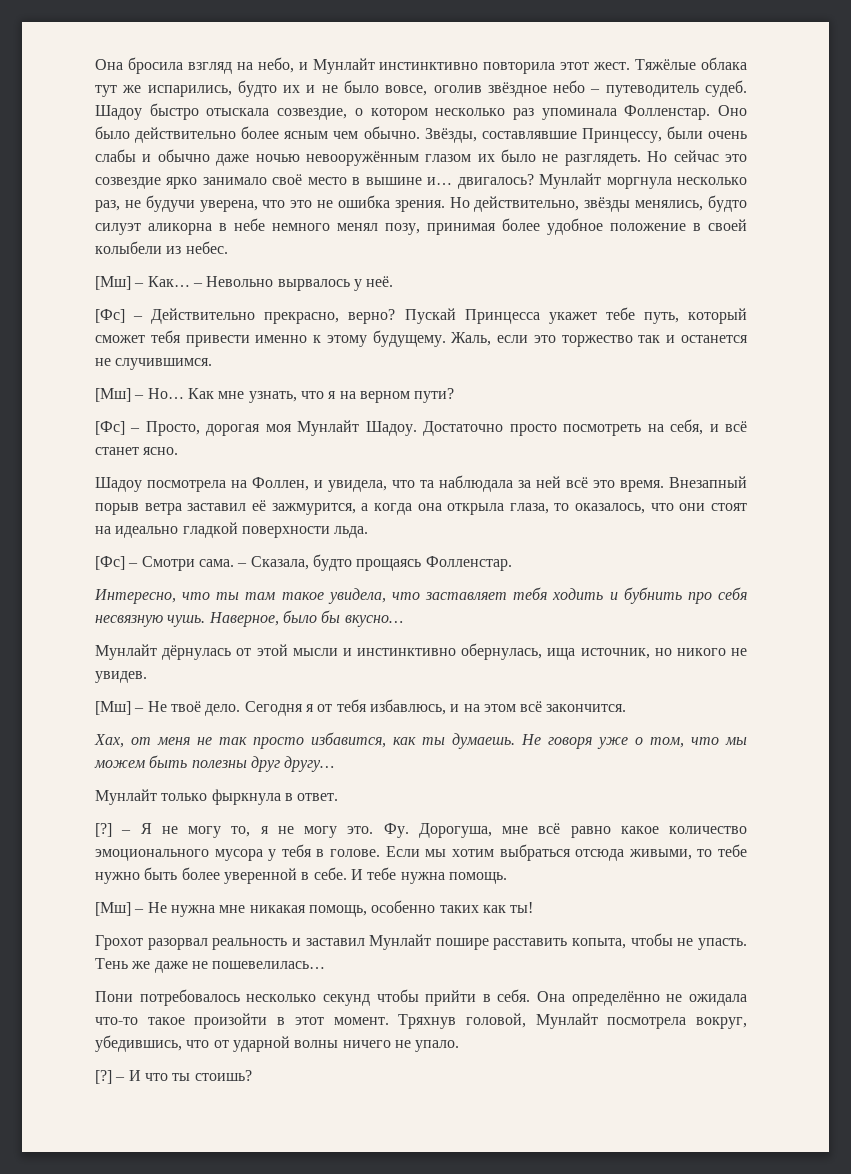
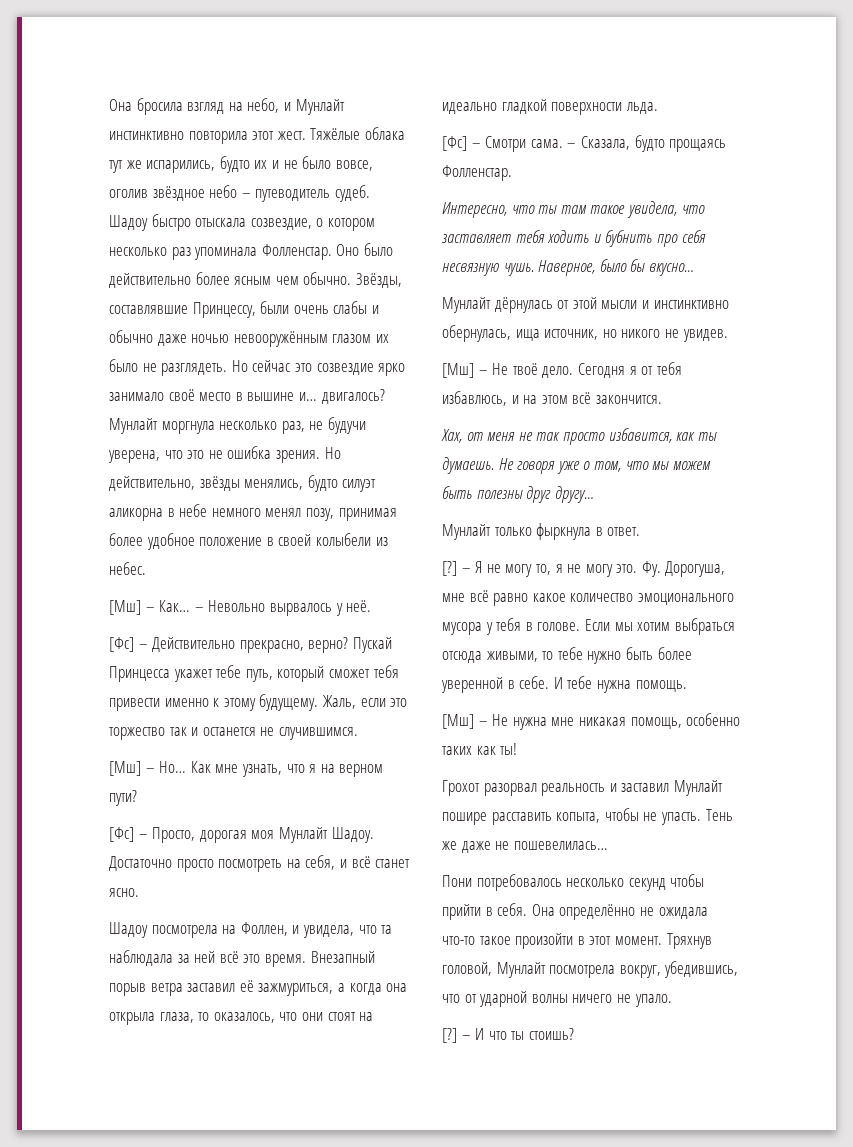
[271,503,356,515] зажмурится, -> [258,983,334,996] зажмуриться,

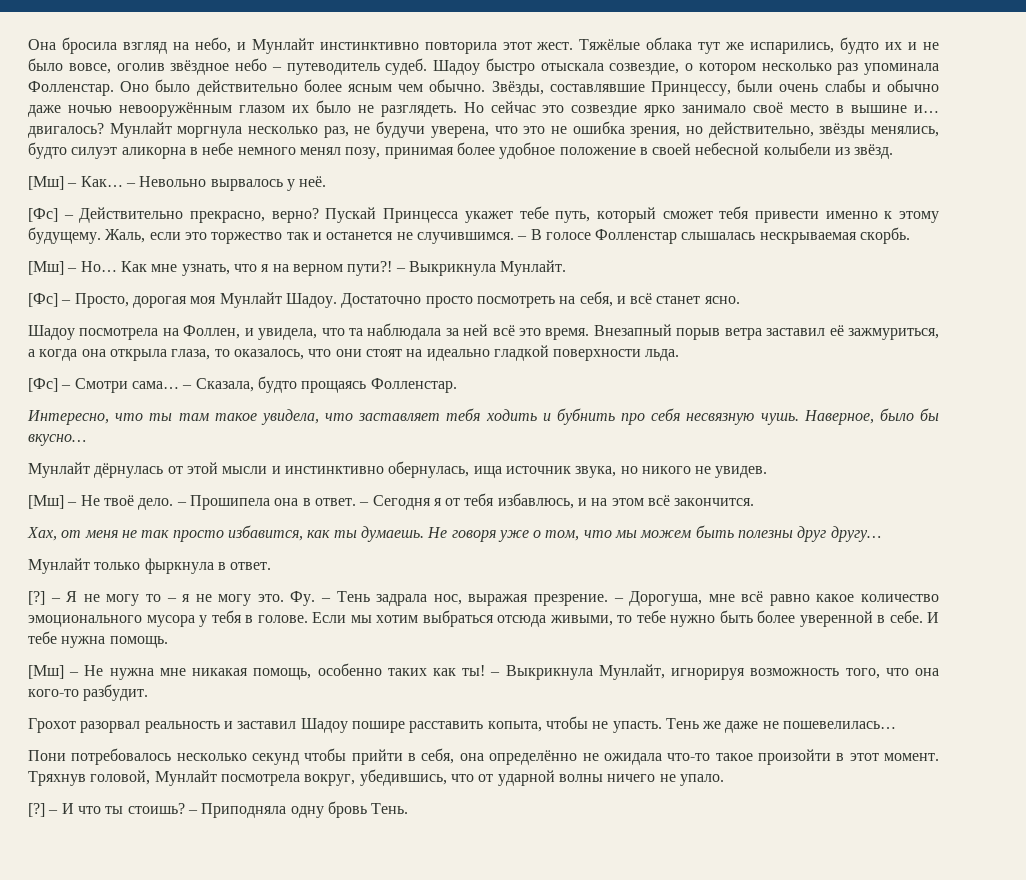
[275,447,341,463] зрения. Но -> [630,126,703,138] зрения, но
(312, 540) none -> [695,142,760,155] небесной
[109,562,146,575] небес. -> [854,144,894,159] звёзд.
(358, 733) none -> [517,227,911,244] – В голосе Фолленстар слышалась нескрываемая скорбь.
[109,790,137,806] пути? -> [347,260,567,276] пути?! – Выкрикнула Мунлайт.
[530,139,563,148] сама. -> [131,381,179,389] сама…
[544,329,599,340] источник, -> [505,466,617,478] источник звука,
(574, 372) none -> [176,495,370,510] – Прошипела она в ответ. –
[535,564,551,575] то, -> [145,594,177,602] то –
(661, 569) none -> [321,591,624,606] – Тень задрала нос, выражая презрение. –
(518, 749) none -> [490,664,939,680] [28,684,149,701] – Выкрикнула Мунлайт, игнорируя возможность того, что она кого-то разбудит.
[673,780,723,796] Мунлайт -> [300,718,348,733] Шадоу
[497,903,555,916] себя. Она -> [421,748,484,764] себя, она
(574, 1034) none -> [187,801,409,818] – Приподняла одну бровь Тень.

